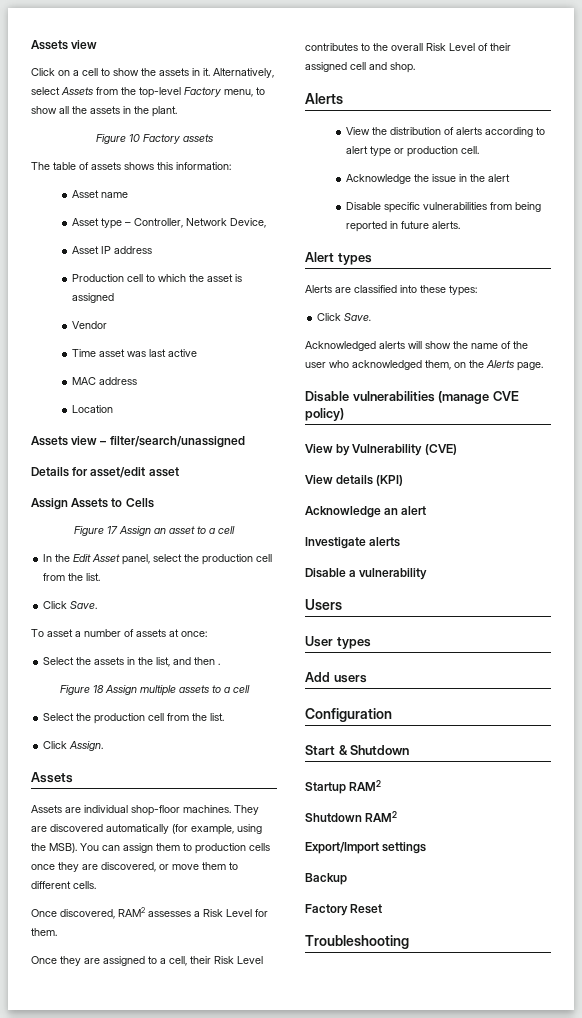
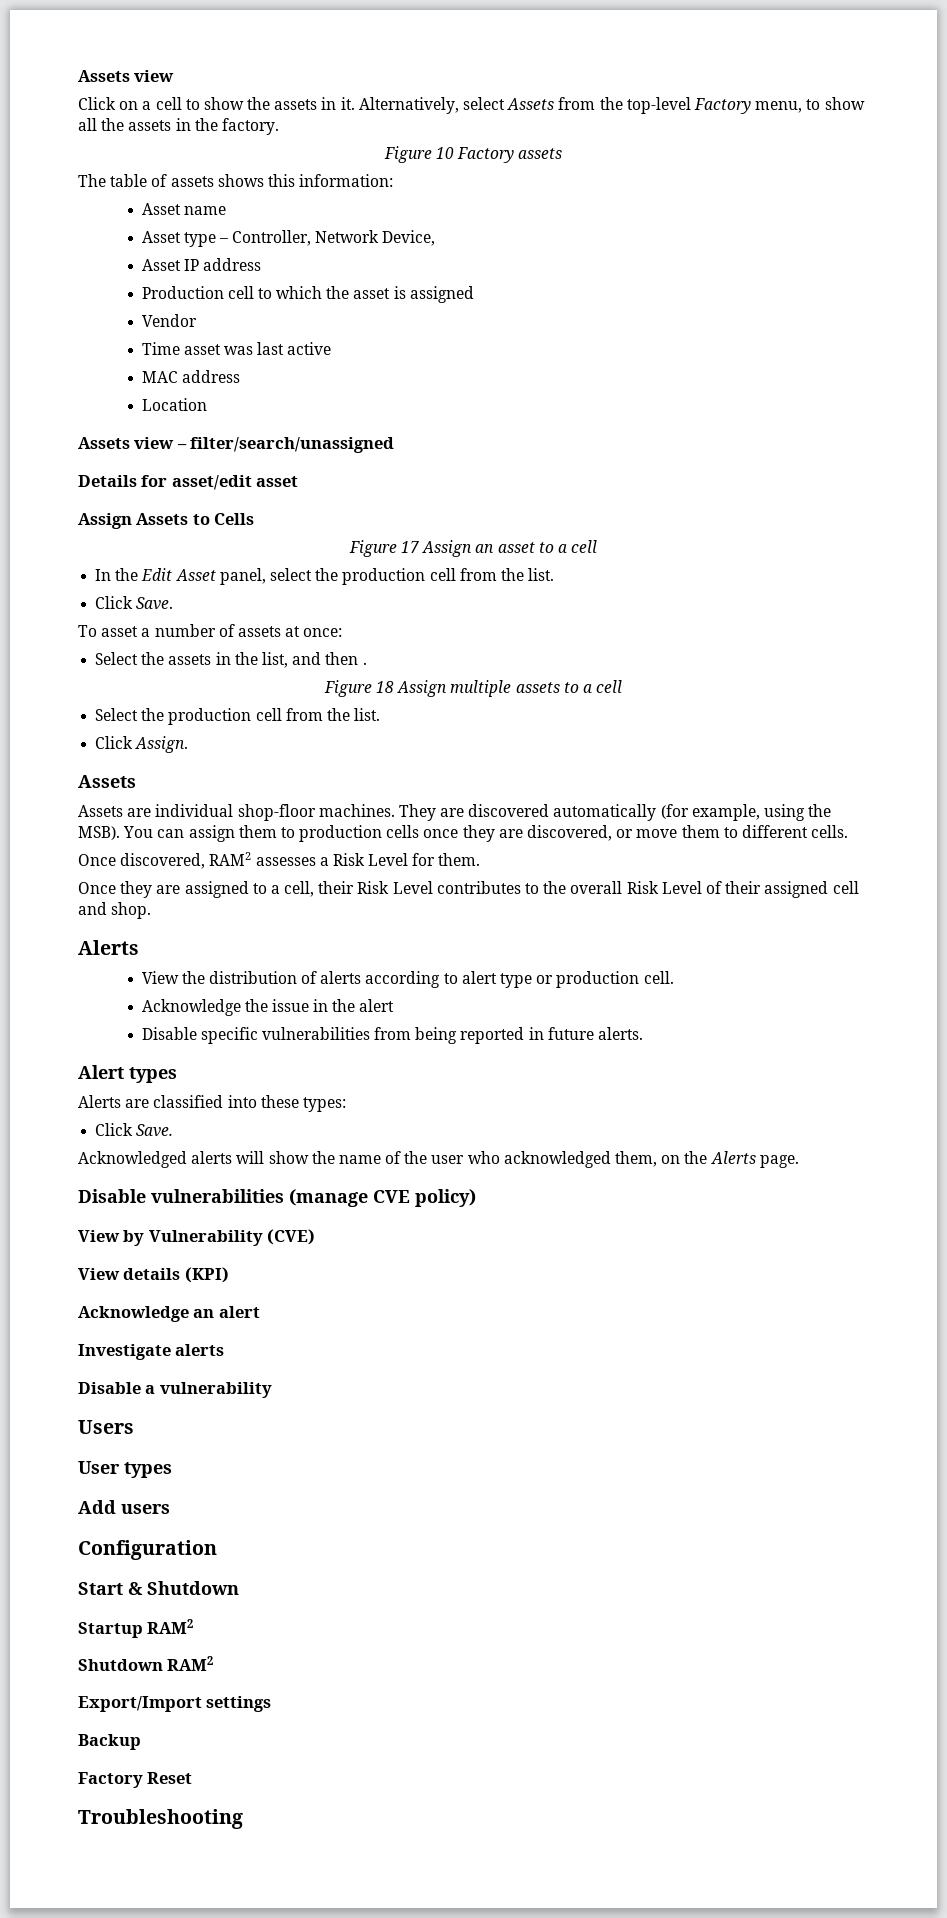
[152,106,177,117] plant. -> [221,118,279,135] factory.

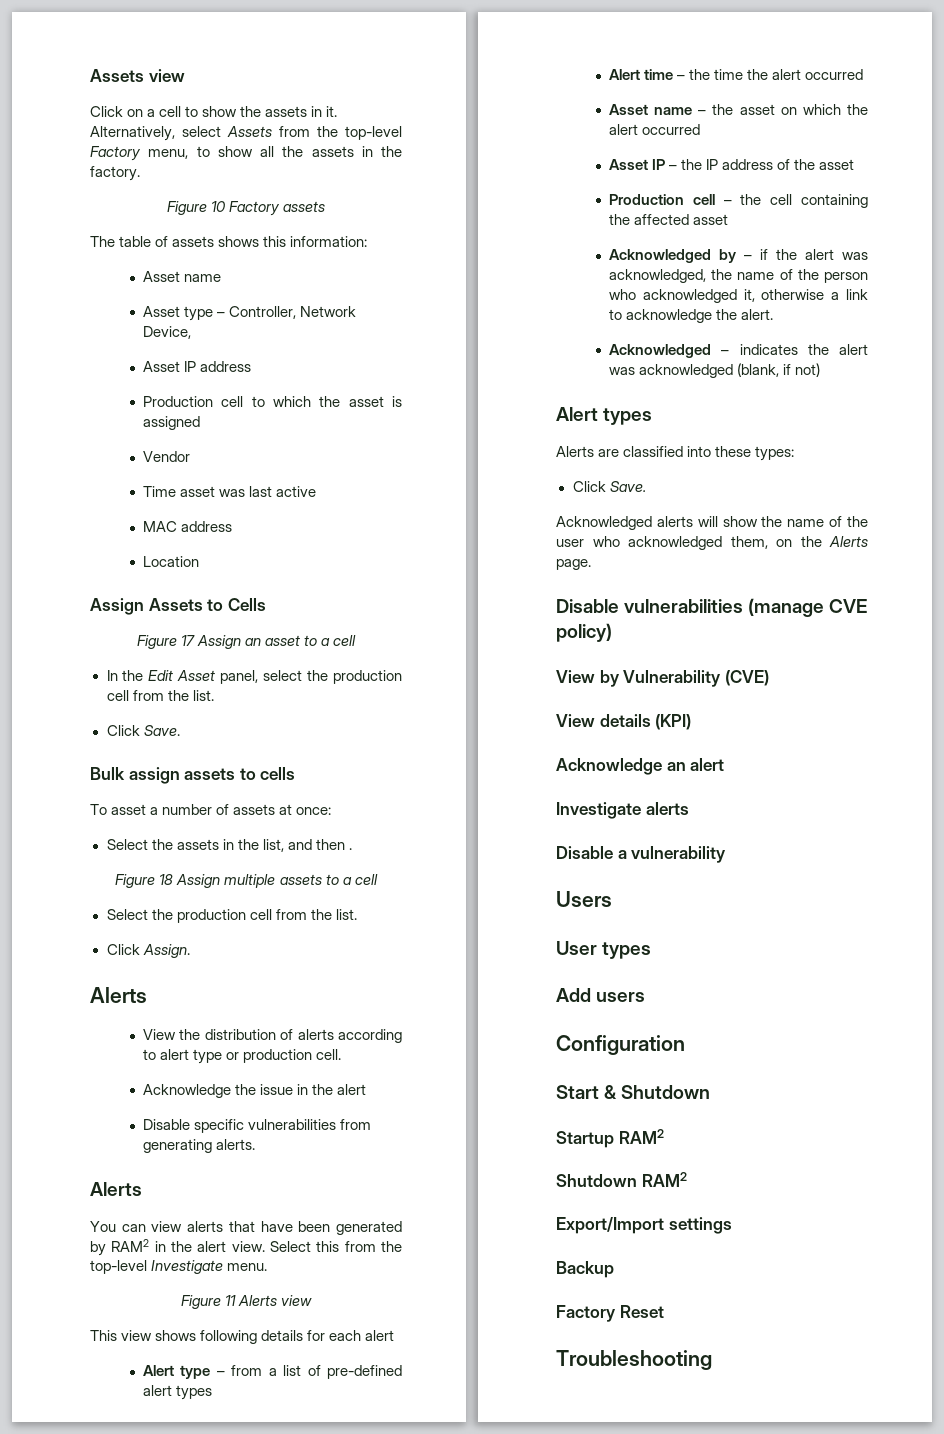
[78,437,395,453] [78,475,299,490] // Assets view – filter/search/unassigned // Details for asset/edit asset -> (200, 561) none
(174, 603) none -> [90,767,296,784] // Bulk assign assets to cells
[78,775,136,788] [78,804,832,821] [78,825,849,842] [78,852,481,869] [78,881,859,898] [78,902,152,919] // Assets // Assets are individual shop-floor machines. They are discovered automatically (for example, using the MSB). You can assign them to production cells once they are discovered, or move them to different cells. // Once discovered, RAM2 assesses a Risk Level for them. // Once they are assigned to a cell, their Risk Level contributes to the overall Risk Level of their assigned cell and shop. -> (190, 951) none
[415,1027,643,1044] being reported in future alerts. -> [143,1139,256,1153] [90,1182,142,1196] [90,1221,403,1235] [90,1239,403,1256] [90,1260,268,1274] [180,1295,313,1309] [90,1330,395,1344] [143,1365,403,1379] [143,1385,213,1400] [609,69,864,80] [609,104,869,115] [609,124,701,135] [609,159,855,170] [609,194,869,208] [609,214,729,225] [609,249,868,263] [609,269,868,283] [609,289,868,303] [609,309,774,323] [609,344,868,358] [609,363,821,378] generating alerts. // Alerts // You can view alerts that have been generated by RAM2 in the alert view. Select this from the top-level Investigate menu. // Figure 11 Alerts view // This view shows following details for each alert // Alert type – from a list of pre-defined alert types // Alert time – the time the alert occurred // Asset name – the asset on which the alert occurred // Asset IP – the IP address of the asset // Production cell – the cell containing the affected asset // Acknowledged by – if the alert was acknowledged, the name of the person who acknowledged it, otherwise a link to acknowledge the alert. // Acknowledged – indicates the alert was acknowledged (blank, if not)

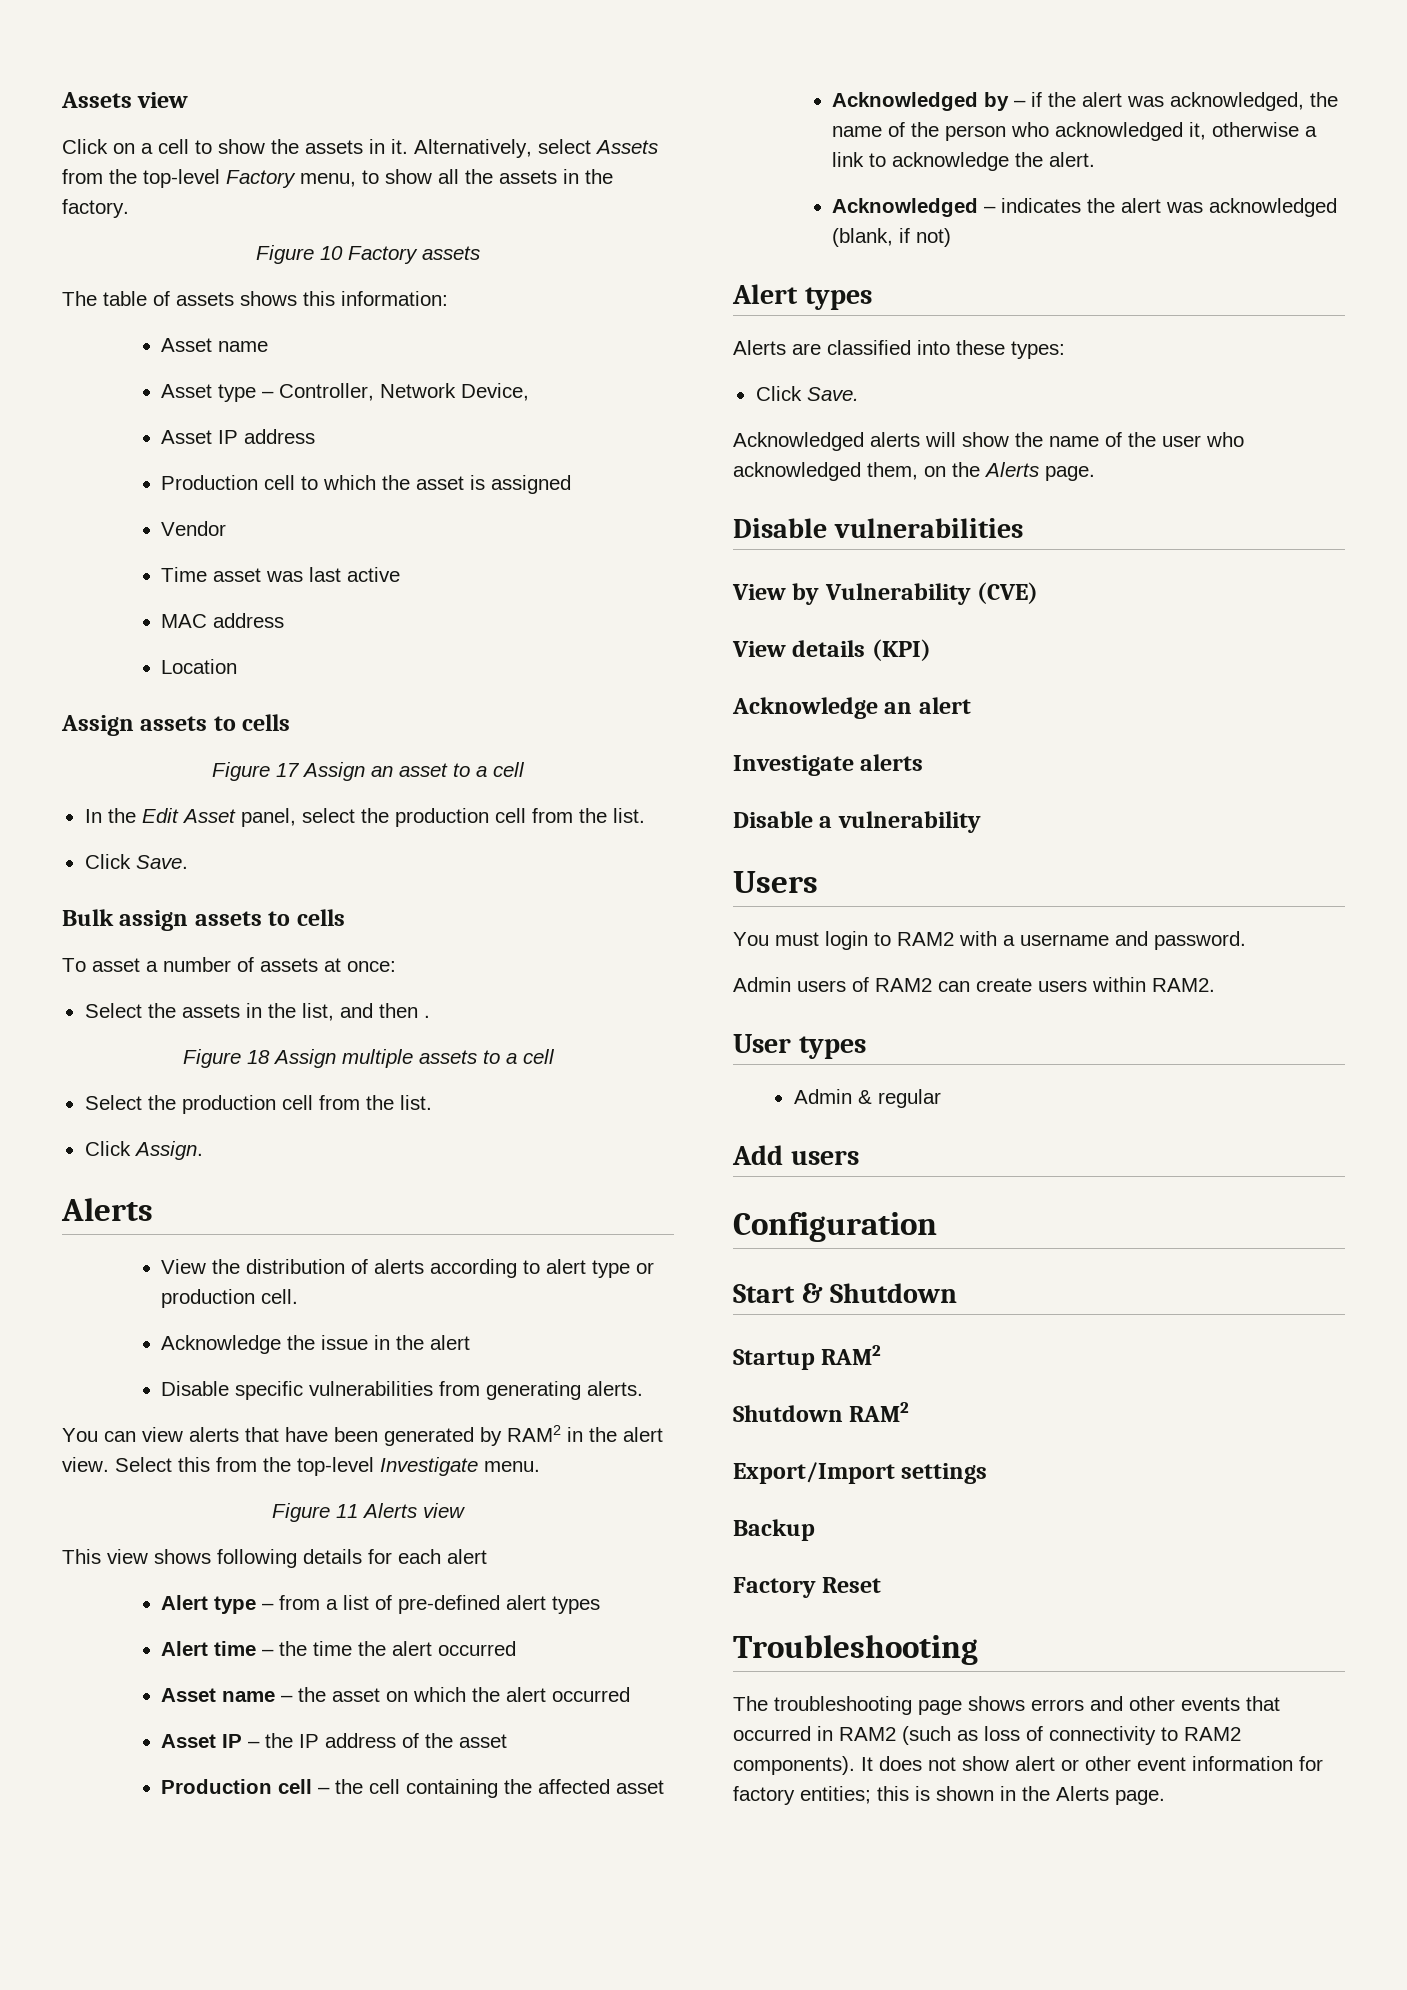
[148,598,266,611] Assets to Cells -> [140,714,291,731] assets to cells
[90,1182,142,1196] // Alerts -> (644, 1388) none
[748,598,868,617] [556,623,612,642] (manage CVE policy) -> (1023, 528) none
(612, 899) none -> [733,931,1246,950] [733,977,1215,992] // You must login to RAM2 with a username and password. // Admin users of RAM2 can create users within RAM2.
(652, 950) none -> [793,1089,941,1108] // Admin & regular
(712, 1360) none -> [733,1696,1280,1715] [733,1726,1241,1745] [733,1756,1323,1775] [733,1786,1165,1805] // The troubleshooting page shows errors and other events that occurred in RAM2 (such as loss of connectivity to RAM2 components). It does not show alert or other event information for factory entities; this is shown in the Alerts page.

